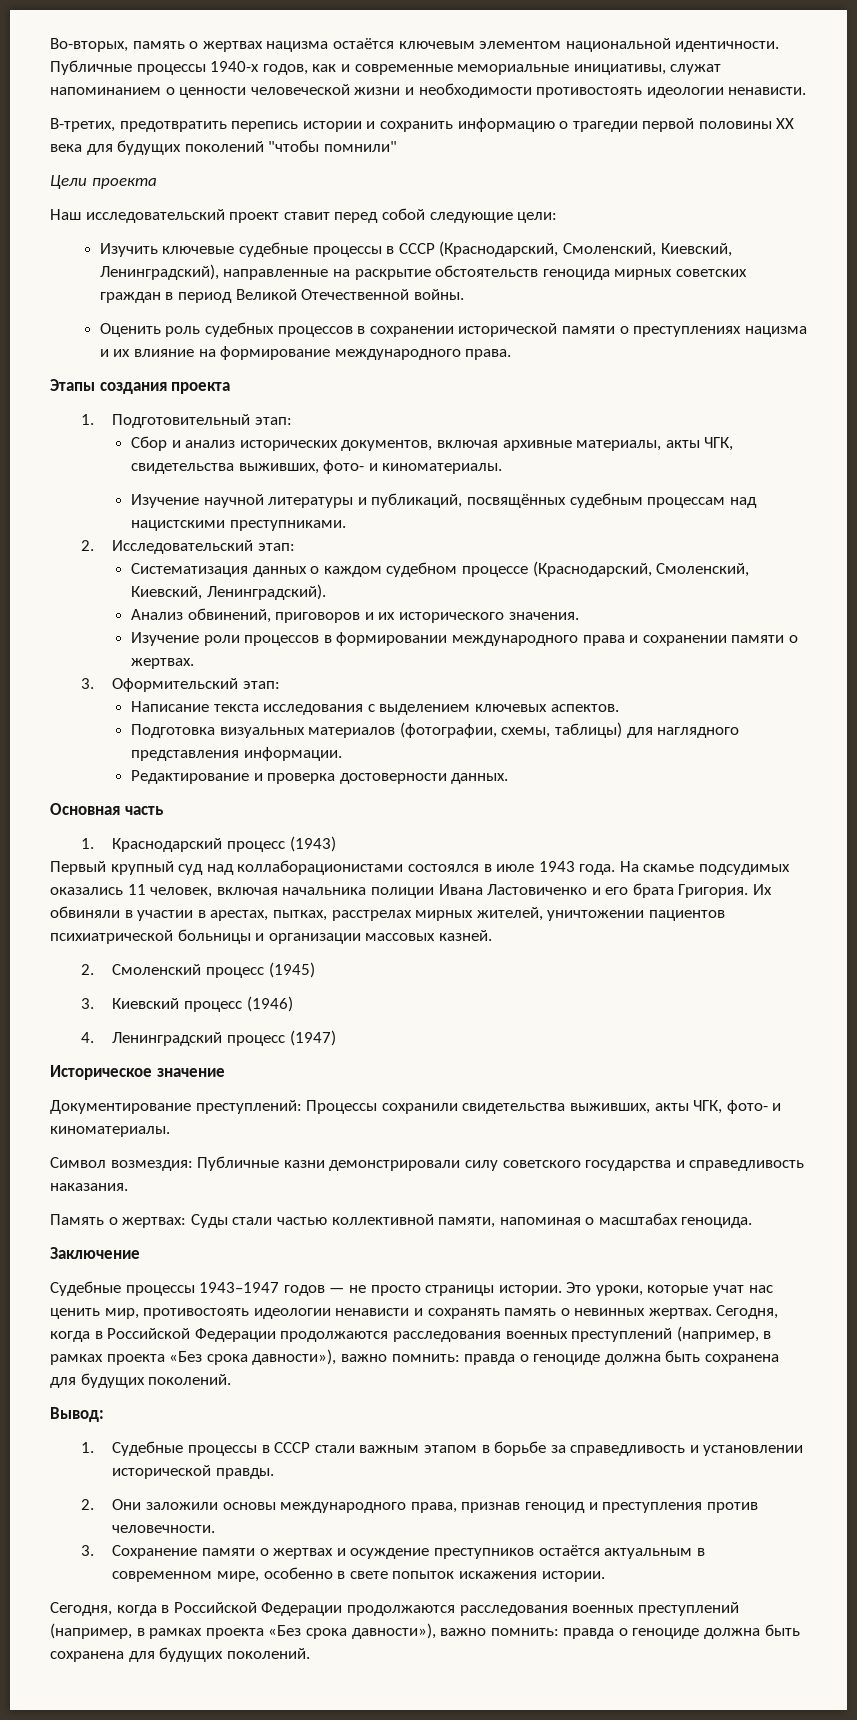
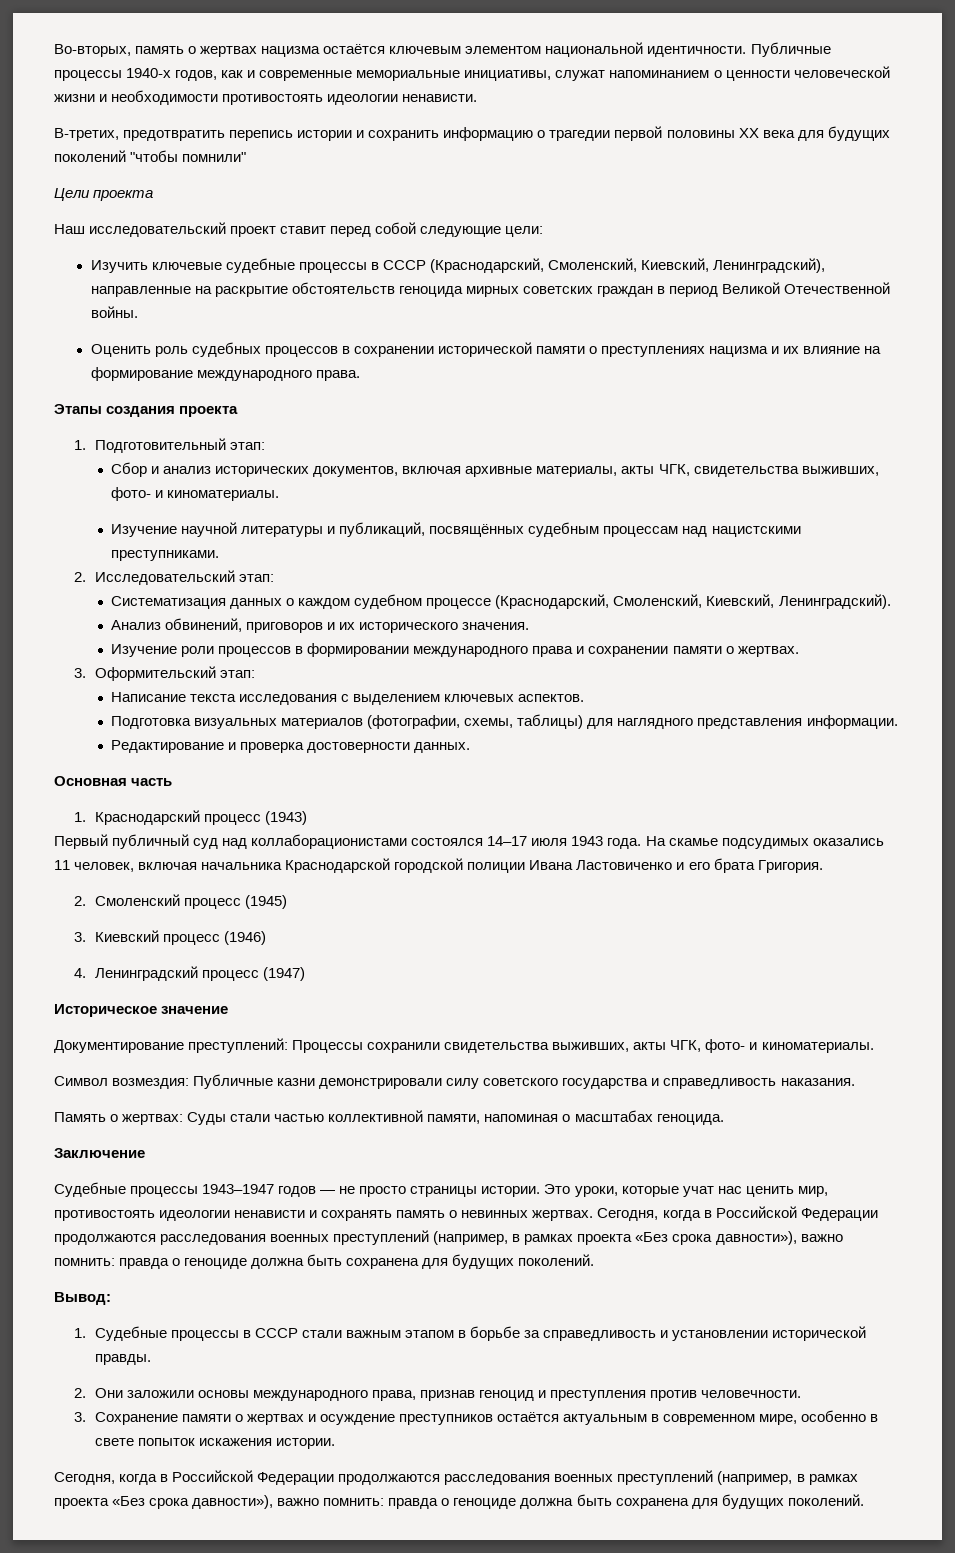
[110,861,174,875] крупный -> [112,834,190,849] публичный
[483,864,535,872] в июле -> [487,836,568,846] 14–17 июля
(367, 891) none -> [285,858,464,873] Краснодарской городской
[753,884,773,895] [50,906,725,921] [50,929,492,944] Их обвиняли в участии в арестах, пытках, расстрелах мирных жителей, уничтожении пациентов психиатрической больницы и организации массовых казней. -> (823, 866) none

